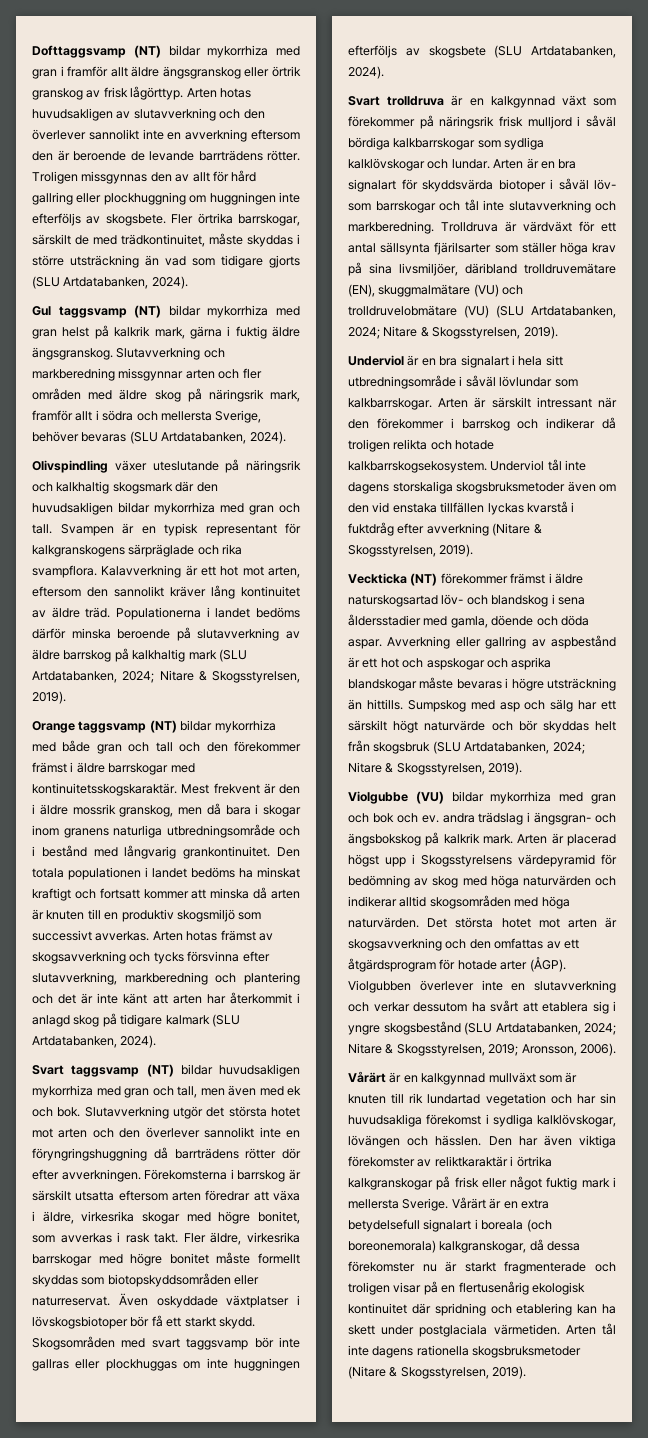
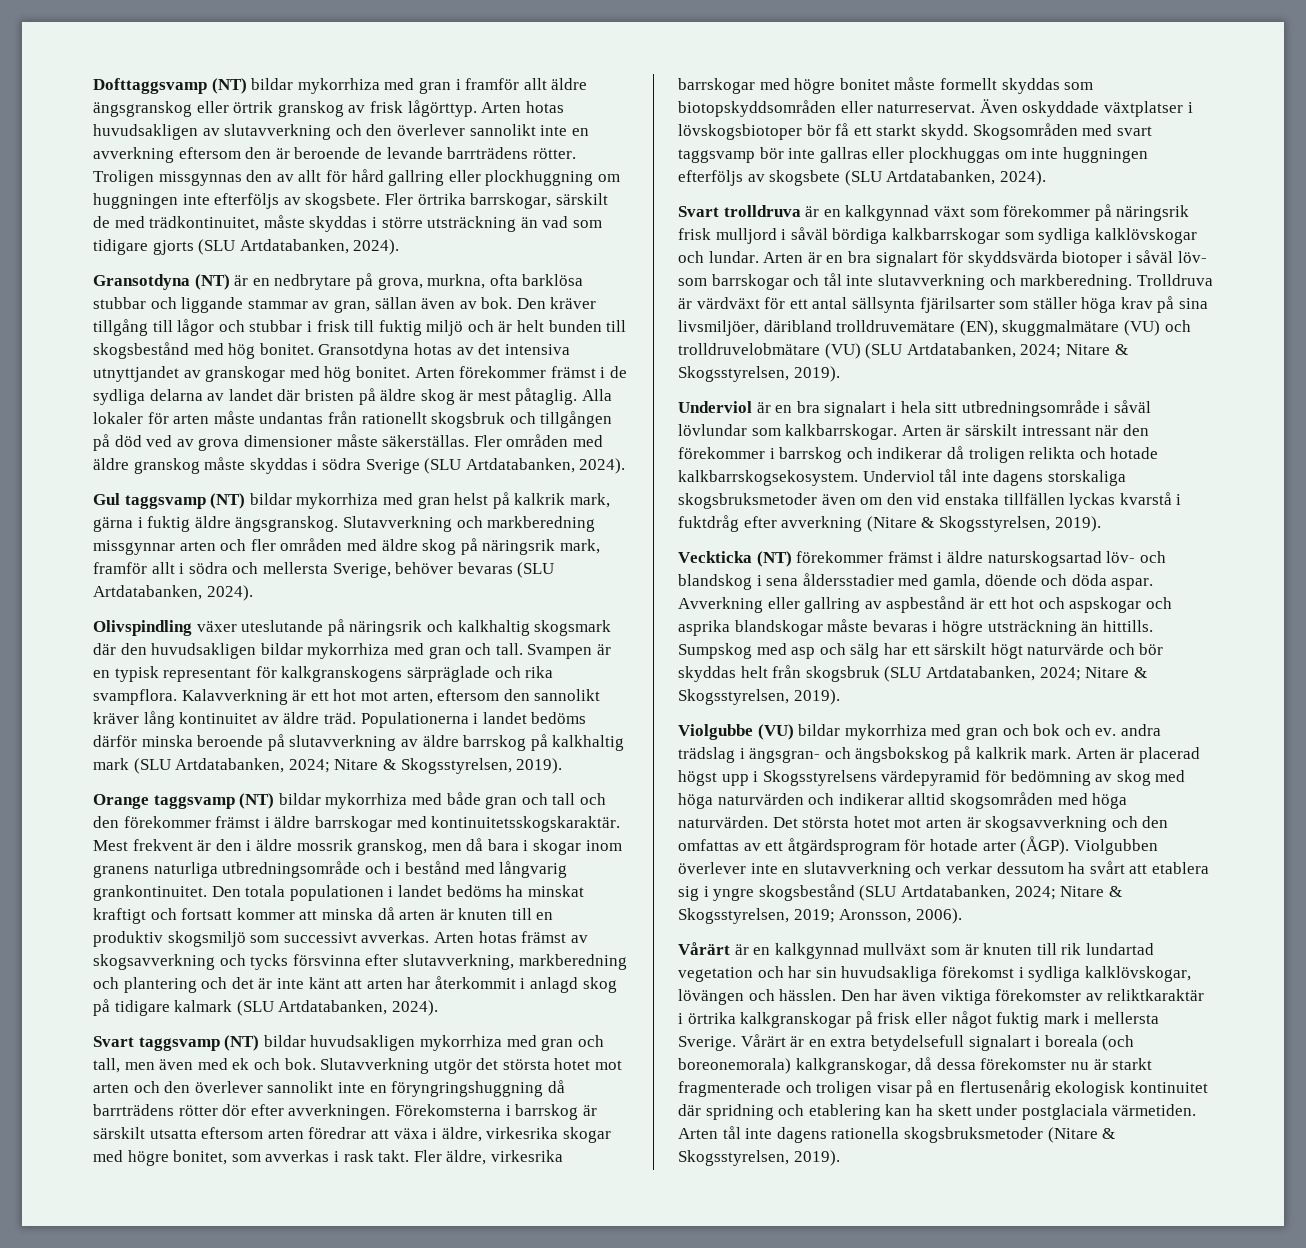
(188, 282) none -> [93,273,584,290] [93,297,597,313] [93,319,627,336] [93,342,570,359] [93,366,627,382] [93,388,613,405] [93,411,613,428] [93,434,603,451] [93,457,626,474] // Gransotdyna (NT) är en nedbrytare på grova, murkna, ofta barklösa stubbar och liggande stammar av gran, sällan även av bok. Den kräver tillgång till lågor och stubbar i frisk till fuktig miljö och är helt bunden till skogsbestånd med hög bonitet. Gransotdyna hotas av det intensiva utnyttjandet av granskogar med hög bonitet. Arten förekommer främst i de sydliga delarna av landet där bristen på äldre skog är mest påtaglig. Alla lokaler för arten måste undantas från rationellt skogsbruk och tillgången på död ved av grova dimensioner måste säkerställas. Fler områden med äldre granskog måste skyddas i södra Sverige (SLU Artdatabanken, 2024).

